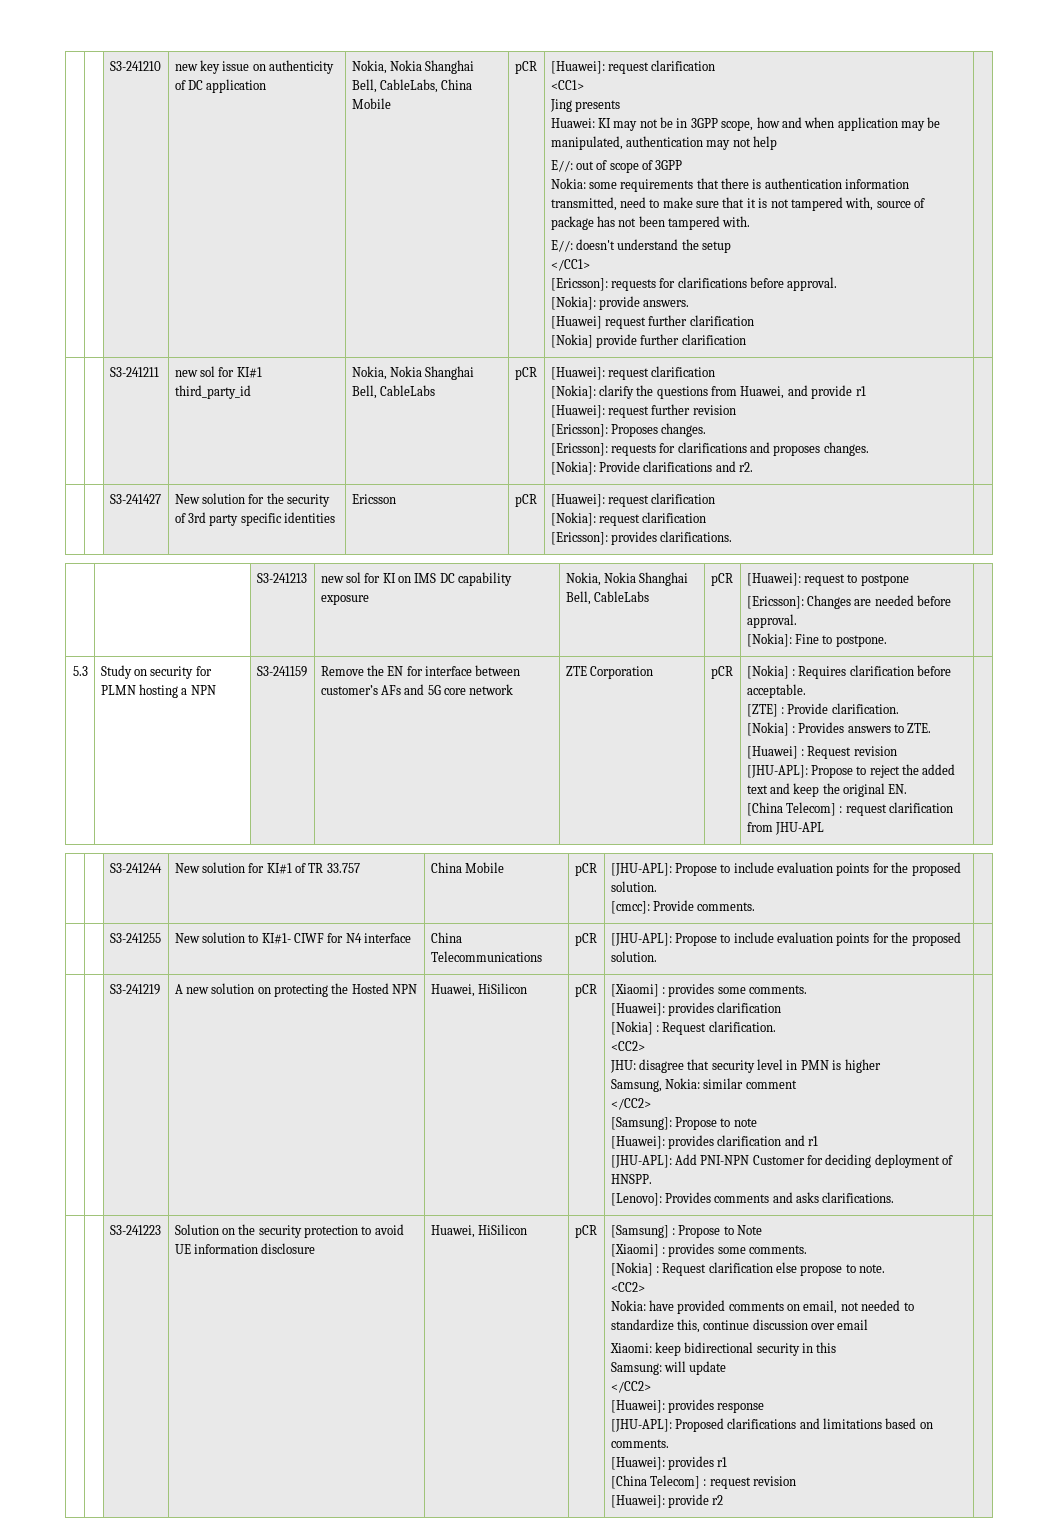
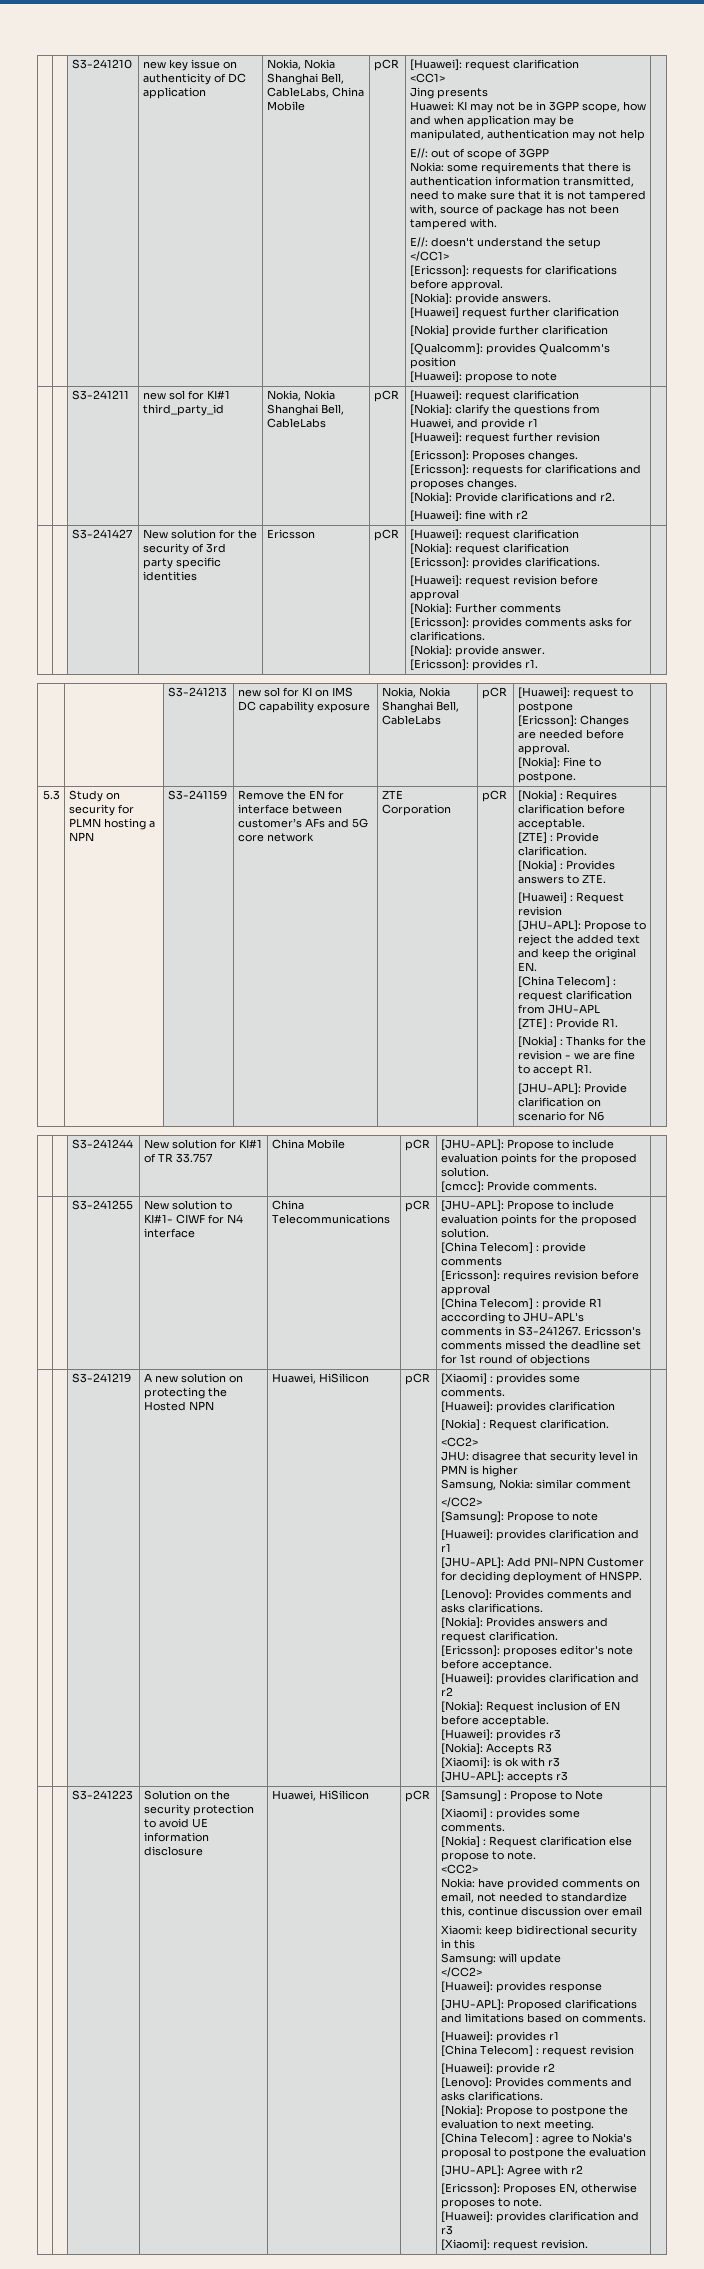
(746, 339) none -> [409,343,610,355] [409,357,456,369] [409,371,557,383] // [Qualcomm]: provides Qualcomm's position // [Huawei]: propose to note
(754, 467) none -> [409,510,528,522] // [Huawei]: fine with r2
(733, 536) none -> [409,575,598,587] [409,589,459,601] [409,603,561,615] [409,617,632,629] [409,631,485,641] [409,645,545,657] [409,659,538,671] // [Huawei]: request revision before approval // [Nokia]: Further comments // [Ericsson]: provides comments asks for clarifications. // [Nokia]: provide answer. // [Ericsson]: provides r1.
(824, 828) none -> [517,1018,618,1030] [517,1036,646,1048] [517,1050,635,1060] [517,1064,592,1076] [517,1083,627,1095] [517,1097,601,1107] [517,1111,604,1121] // [ZTE] : Provide R1. // [Nokia] : Thanks for the revision - we are fine to accept R1. // [JHU-APL]: Provide clarification on scenario for N6
(657, 956) none -> [440,1242,586,1254] [440,1257,502,1266] [440,1270,639,1282] [440,1284,490,1296] [440,1298,602,1310] [440,1312,584,1324] [440,1326,641,1336] [440,1340,641,1350] [440,1354,590,1366] // [China Telecom] : provide comments // [Ericsson]: requires revision before approval // [China Telecom] : provide R1 acccording to JHU-APL's comments in S3-241267. Ericsson's comments missed the deadline set for 1st round of objections
(895, 1197) none -> [440,1617,608,1629] [440,1631,558,1643] [440,1645,633,1657] [440,1659,552,1671] [440,1673,639,1685] [440,1687,453,1696] [440,1701,620,1713] [440,1715,549,1727] [440,1729,561,1741] [440,1743,552,1755] [440,1757,560,1769] [440,1771,568,1783] // [Nokia]: Provides answers and request clarification. // [Ericsson]: proposes editor's note before acceptance. // [Huawei]: provides clarification and r2 // [Nokia]: Request inclusion of EN before acceptable. // [Huawei]: provides r3 // [Nokia]: Accepts R3 // [Xiaomi]: is ok with r3 // [JHU-APL]: accepts r3
(724, 1500) none -> [440,2077,632,2089] [440,2091,543,2101] [440,2105,628,2117] [440,2119,594,2131] [440,2133,632,2145] [440,2147,646,2159] [440,2165,583,2177] [440,2183,637,2195] [440,2198,542,2209] [440,2211,639,2223] [440,2225,453,2235] [440,2239,588,2251] // [Lenovo]: Provides comments and asks clarifications. // [Nokia]: Propose to postpone the evaluation to next meeting. // [China Telecom] : agree to Nokia's proposal to postpone the evaluation // [JHU-APL]: Agree with r2 // [Ericsson]: Proposes EN, otherwise proposes to note. // [Huawei]: provides clarification and r3 // [Xiaomi]: request revision.

